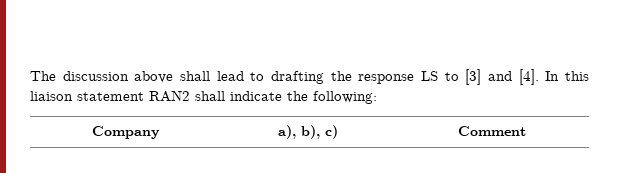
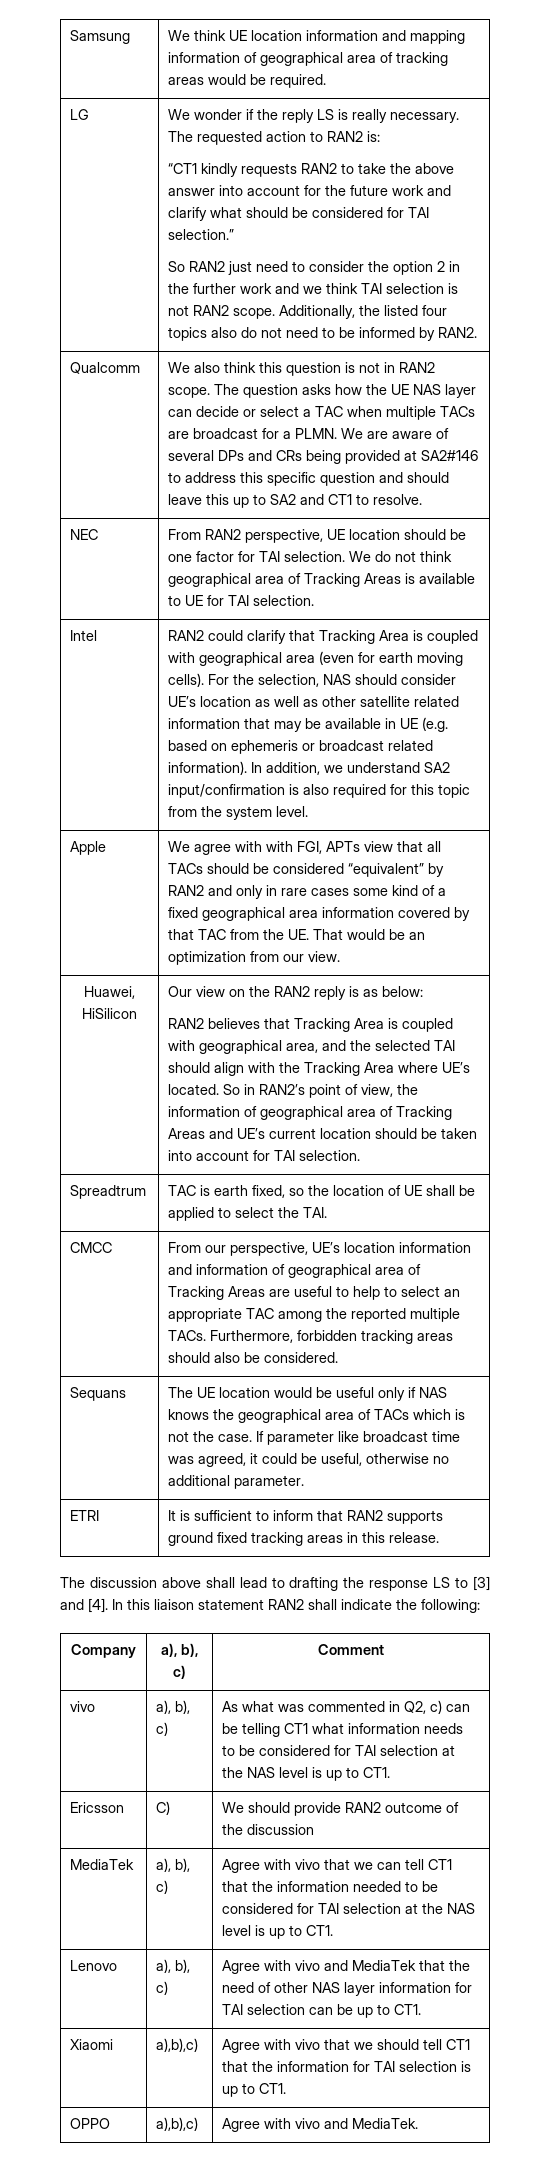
(30, 76) none -> [70,30,131,44] [168,30,466,44] [168,52,449,66] [168,74,327,88] [70,109,90,120] [168,109,460,123] [168,131,381,145] [168,163,455,177] [168,185,452,196] [168,207,430,221] [168,229,235,240] [168,261,461,275] [168,283,459,294] [168,305,448,319] [168,327,478,341] [70,362,141,374] [168,362,436,376] [168,384,477,398] [168,406,476,420] [168,428,450,439] [168,450,479,464] [168,472,450,486] [168,494,423,508] [70,529,99,540] [168,529,467,543] [168,551,453,562] [168,573,476,587] [168,595,315,606] [70,630,98,641] [168,630,479,644] [168,651,464,666] [168,673,457,687] [168,696,460,707] [168,717,449,732] [168,740,434,754] [168,761,451,775] [168,784,471,798] [168,806,309,820] [70,841,107,855] [168,841,442,855] [168,863,445,877] [168,885,447,899] [168,907,471,921] [168,929,426,940] [168,951,341,965] [84,986,135,999] [82,1008,137,1019] [168,986,424,1000] [168,1018,454,1032] [168,1040,456,1054] [168,1062,471,1076] [168,1084,419,1098] [168,1106,453,1120] [168,1128,478,1139] [168,1150,361,1161] [70,1185,147,1199] [168,1185,476,1198] [168,1207,328,1221] [70,1242,113,1253] [168,1242,472,1256] [168,1264,422,1278] [168,1286,461,1300] [168,1308,461,1322] [168,1330,454,1344] [168,1352,339,1363] [70,1387,127,1401] [168,1387,448,1401] [168,1409,466,1423] [168,1431,461,1445] [168,1453,450,1467] [168,1475,305,1489] [70,1510,100,1521] [168,1510,444,1524] [168,1532,440,1546] Samsung | We think UE location information and mapping information of geographical area of tracking areas would be required. // LG | We wonder if the reply LS is really necessary. The requested action to RAN2 is: // “CT1 kindly requests RAN2 to take the above answer into account for the future work and clarify what should be considered for TAI selection.” // So RAN2 just need to consider the option 2 in the further work and we think TAI selection is not RAN2 scope. Additionally, the listed four topics also do not need to be informed by RAN2. // Qualcomm | We also think this question is not in RAN2 scope. The question asks how the UE NAS layer can decide or select a TAC when multiple TACs are broadcast for a PLMN. We are aware of several DPs and CRs being provided at SA2#146 to address this specific question and should leave this up to SA2 and CT1 to resolve. // NEC | From RAN2 perspective, UE location should be one factor for TAI selection. We do not think geographical area of Tracking Areas is available to UE for TAI selection. // Intel | RAN2 could clarify that Tracking Area is coupled with geographical area (even for earth moving cells). For the selection, NAS should consider UE’s location as well as other satellite related information that may be available in UE (e.g. based on ephemeris or broadcast related information). In addition, we understand SA2 input/confirmation is also required for this topic from the system level. // Apple | We agree with with FGI, APTs view that all TACs should be considered “equivalent” by RAN2 and only in rare cases some kind of a fixed geographical area information covered by that TAC from the UE. That would be an optimization from our view. // Huawei, HiSilicon | Our view on the RAN2 reply is as below: // RAN2 believes that Tracking Area is coupled with geographical area, and the selected TAI should align with the Tracking Area where UE’s located. So in RAN2’s point of view, the information of geographical area of Tracking Areas and UE’s current location should be taken into account for TAI selection. // Spreadtrum | TAC is earth fixed, so the location of UE shall be applied to select the TAI. // CMCC | From our perspective, UE’s location information and information of geographical area of Tracking Areas are useful to help to select an appropriate TAC among the reported multiple TACs. Furthermore, forbidden tracking areas should also be considered. // Sequans | The UE location would be useful only if NAS knows the geographical area of TACs which is not the case. If parameter like broadcast time was agreed, it could be useful, otherwise no additional parameter. // ETRI | It is sufficient to inform that RAN2 supports ground fixed tracking areas in this release. //
(526, 131) none -> [70,1701,96,1712] [156,1700,191,1714] [156,1722,169,1736] [222,1700,471,1714] [222,1723,464,1737] [222,1745,456,1756] [222,1767,391,1781] [70,1802,125,1813] [156,1801,171,1815] [222,1802,460,1816] [222,1824,315,1835] [70,1859,135,1870] [156,1858,191,1872] [156,1880,169,1894] [222,1859,453,1873] [222,1881,439,1892] [222,1903,476,1914] [222,1925,334,1939] [70,1960,118,1971] [156,1959,191,1973] [156,1981,169,1995] [222,1960,471,1974] [222,1982,473,1996] [222,2004,422,2018] [70,2039,114,2050] [156,2038,199,2052] [222,2039,471,2053] [222,2061,472,2072] [222,2083,287,2097] [70,2118,111,2129] [156,2117,199,2131] [222,2118,419,2132] // vivo | a), b), c) | As what was commented in Q2, c) can be telling CT1 what information needs to be considered for TAI selection at the NAS level is up to CT1. // Ericsson | C) | We should provide RAN2 outcome of the discussion // MediaTek | a), b), c) | Agree with vivo that we can tell CT1 that the information needed to be considered for TAI selection at the NAS level is up to CT1. // Lenovo | a), b), c) | Agree with vivo and MediaTek that the need of other NAS layer information for TAI selection can be up to CT1. // Xiaomi | a),b),c) | Agree with vivo that we should tell CT1 that the information for TAI selection is up to CT1. // OPPO | a),b),c) | Agree with vivo and MediaTek.

